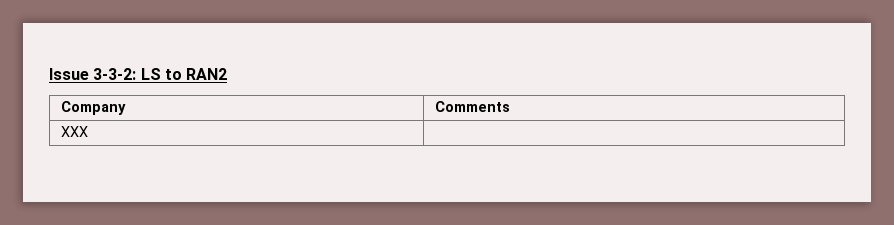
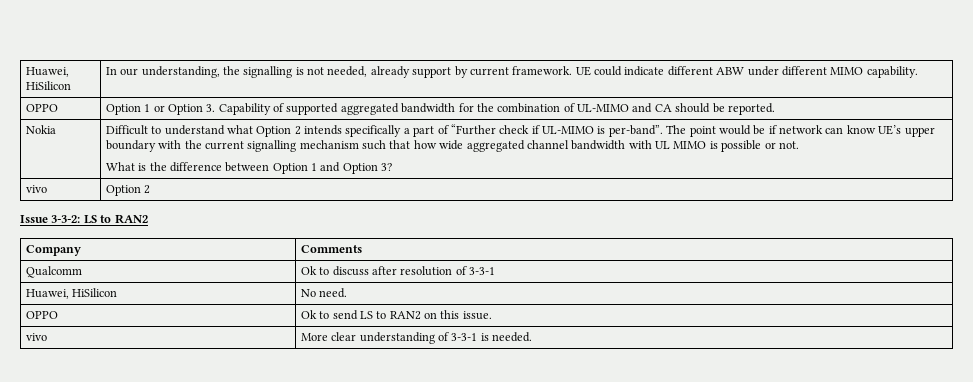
(49, 74) none -> [25,67,69,77] [25,81,71,90] [105,66,918,78] [25,104,58,112] [105,103,775,115] [25,125,56,134] [105,124,935,137] [105,140,799,152] [105,162,393,174] [25,185,47,193] [105,185,151,196] Huawei, HiSilicon | In our understanding, the signalling is not needed, already support by current framework. UE could indicate different ABW under different MIMO capability. // OPPO | Option 1 or Option 3. Capability of supported aggregated bandwidth for the combination of UL-MIMO and CA should be reported. // Nokia | Difficult to understand what Option 2 intends specifically a part of “Further check if UL-MIMO is per-band”. The point would be if network can know UE’s upper boundary with the current signalling mechanism such that how wide aggregated channel bandwidth with UL MIMO is possible or not. // What is the difference between Option 1 and Option 3? // vivo | Option 2 //
[61,126,89,137] XXX | -> [25,266,82,278] [300,266,496,276] [25,288,118,299] [300,288,348,298] [25,311,58,319] [300,310,492,320] [25,333,47,341] [300,332,533,344] Qualcomm | Ok to discuss after resolution of 3-3-1 // Huawei, HiSilicon | No need. // OPPO | Ok to send LS to RAN2 on this issue. // vivo | More clear understanding of 3-3-1 is needed.

